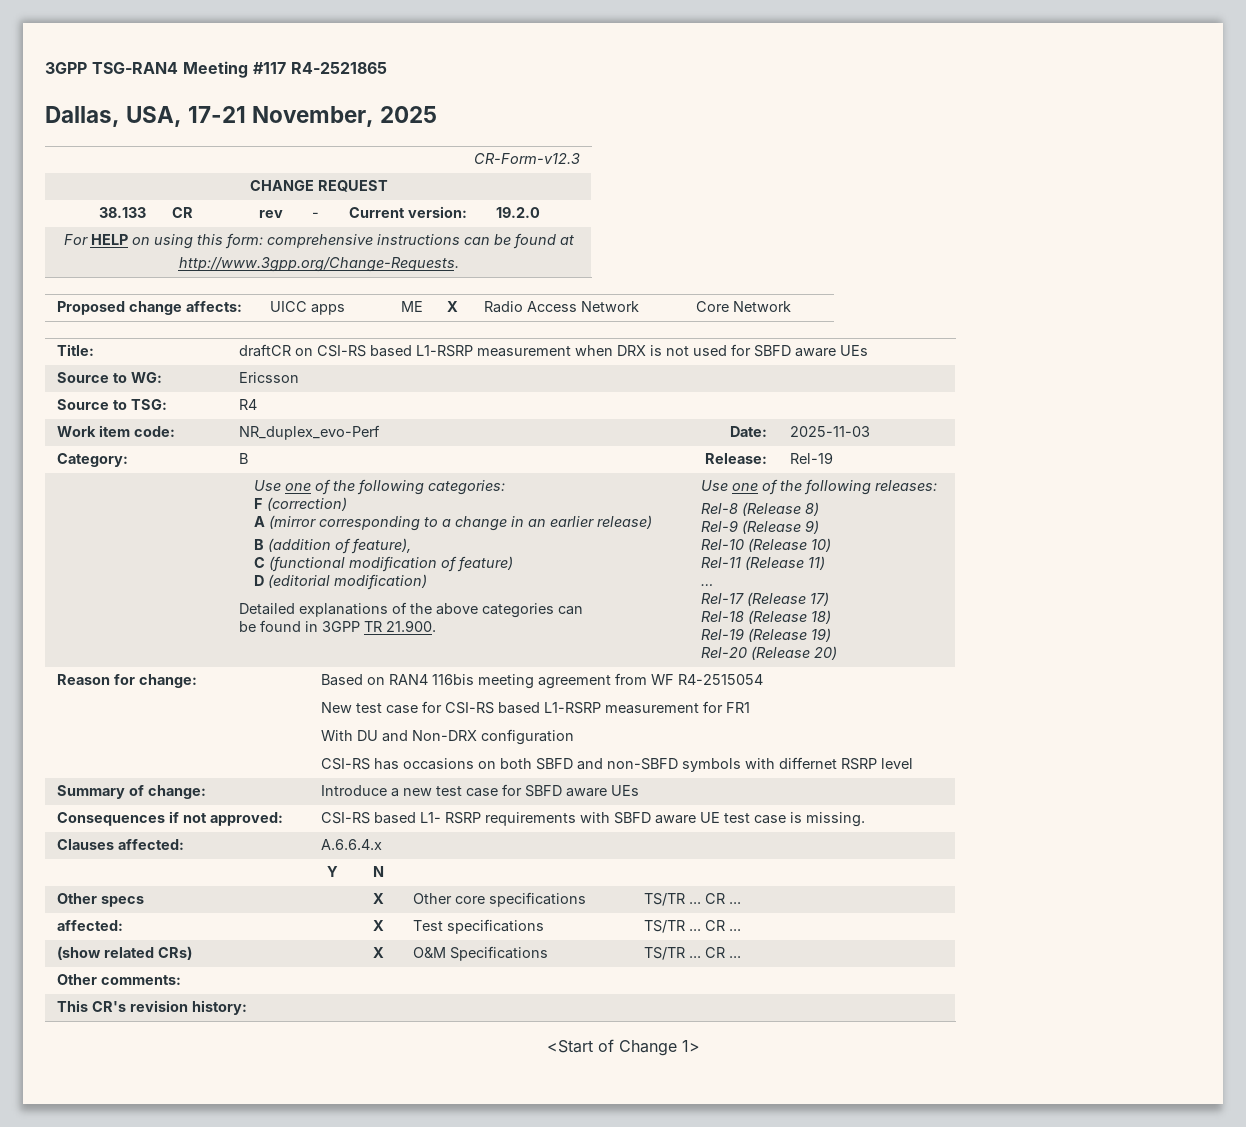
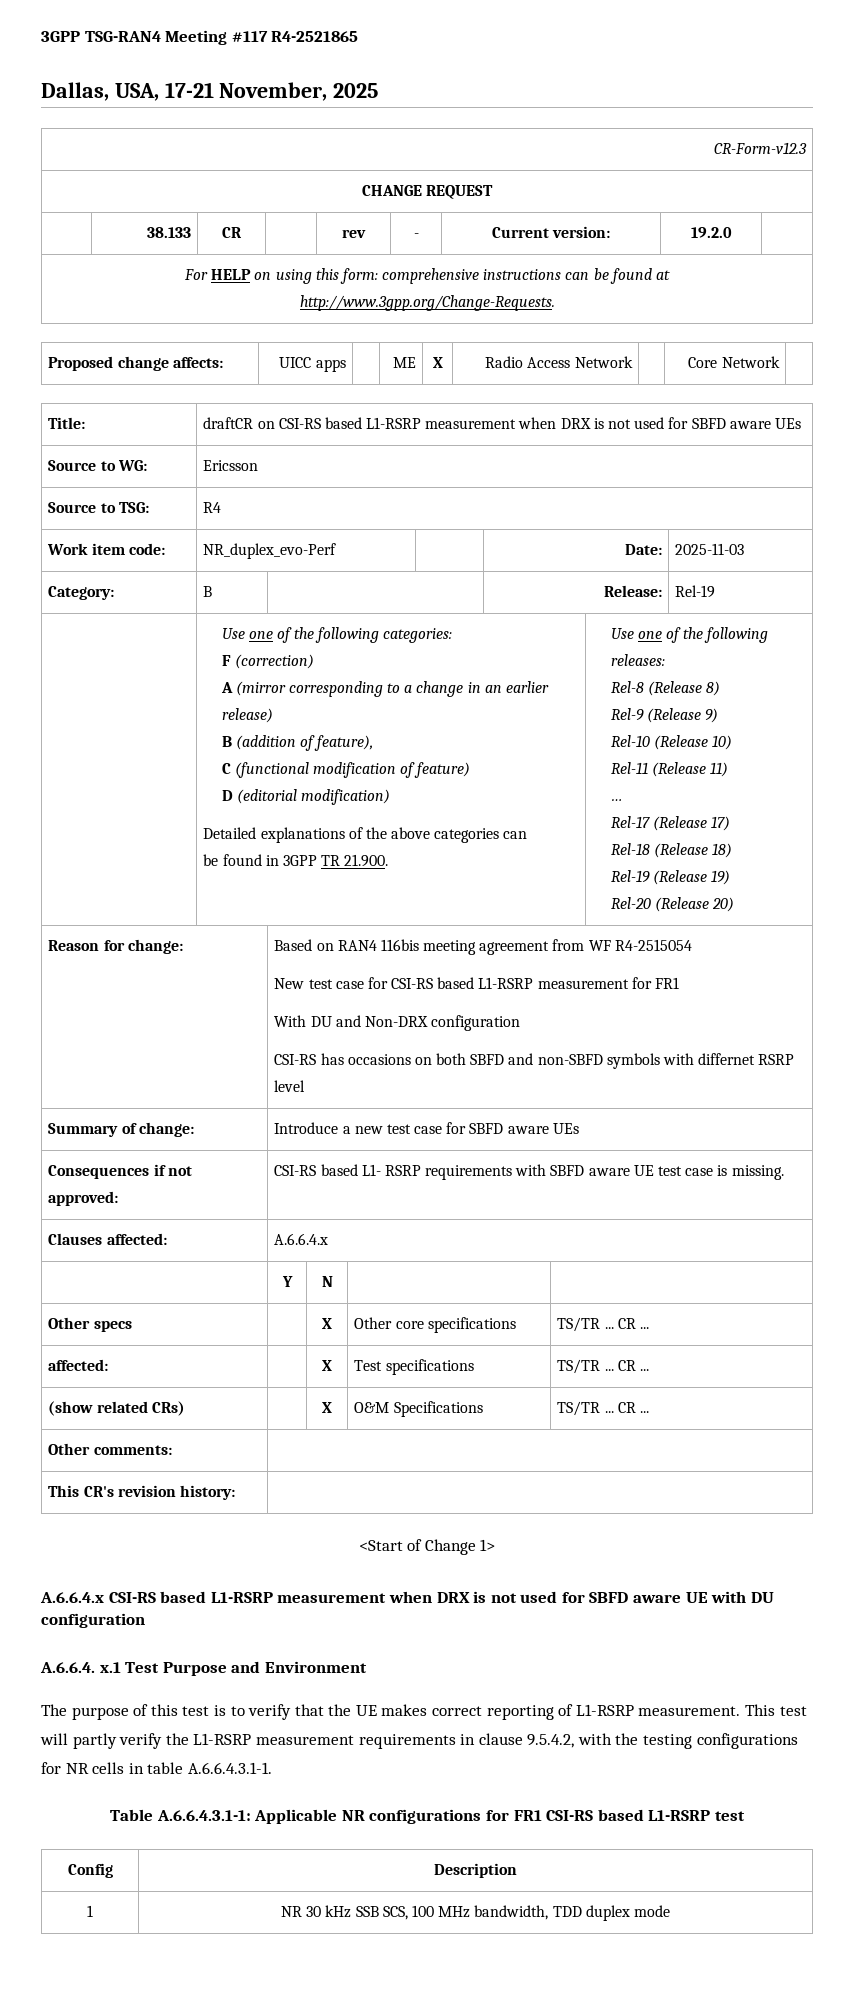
(700, 1046) none -> [40,1591,774,1603] [41,1613,145,1628] [40,1661,367,1676] [41,1704,807,1720] [40,1733,798,1749] [41,1762,272,1774] [110,1809,745,1824] [67,1863,113,1878] [434,1863,517,1878] [87,1905,93,1917] [281,1905,670,1921] // A.6.6.4.x CSI-RS based L1-RSRP measurement when DRX is not used for SBFD aware UE with DU configuration // A.6.6.4. x.1 Test Purpose and Environment // The purpose of this test is to verify that the UE makes correct reporting of L1-RSRP measurement. This test will partly verify the L1-RSRP measurement requirements in clause 9.5.4.2, with the testing configurations for NR cells in table A.6.6.4.3.1-1. // Table A.6.6.4.3.1-1: Applicable NR configurations for FR1 CSI-RS based L1-RSRP test // Config | Description // 1 | NR 30 kHz SSB SCS, 100 MHz bandwidth, TDD duplex mode

